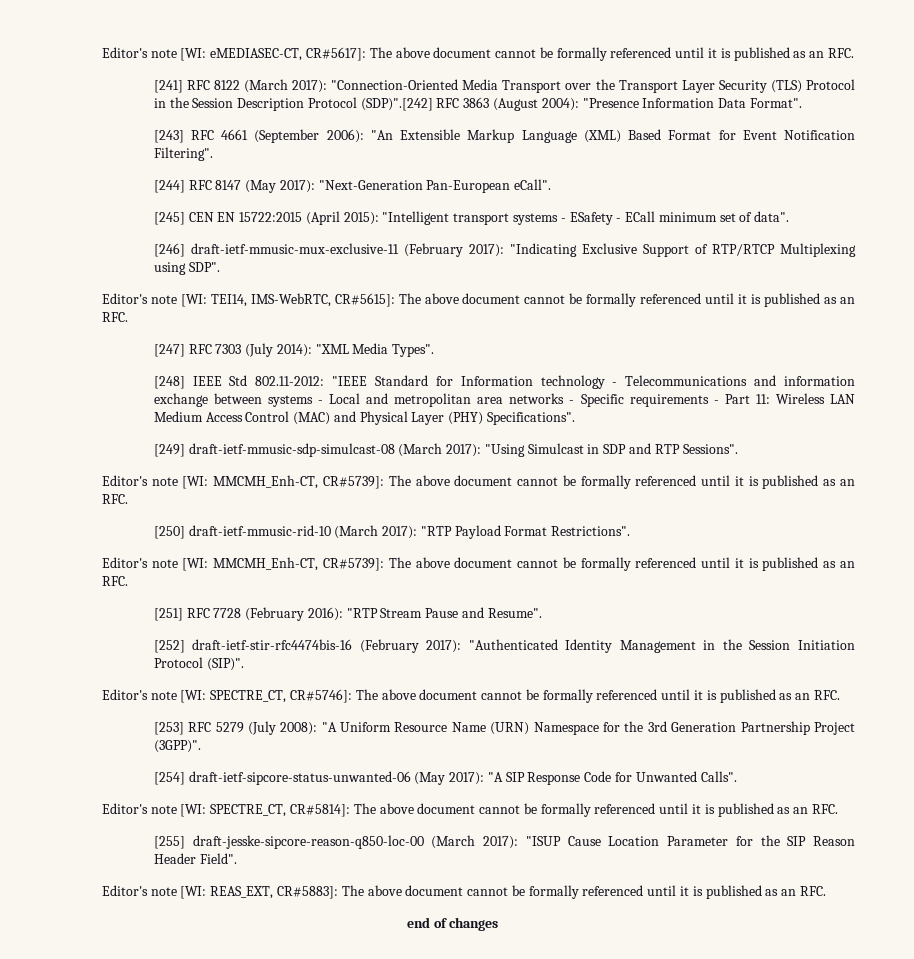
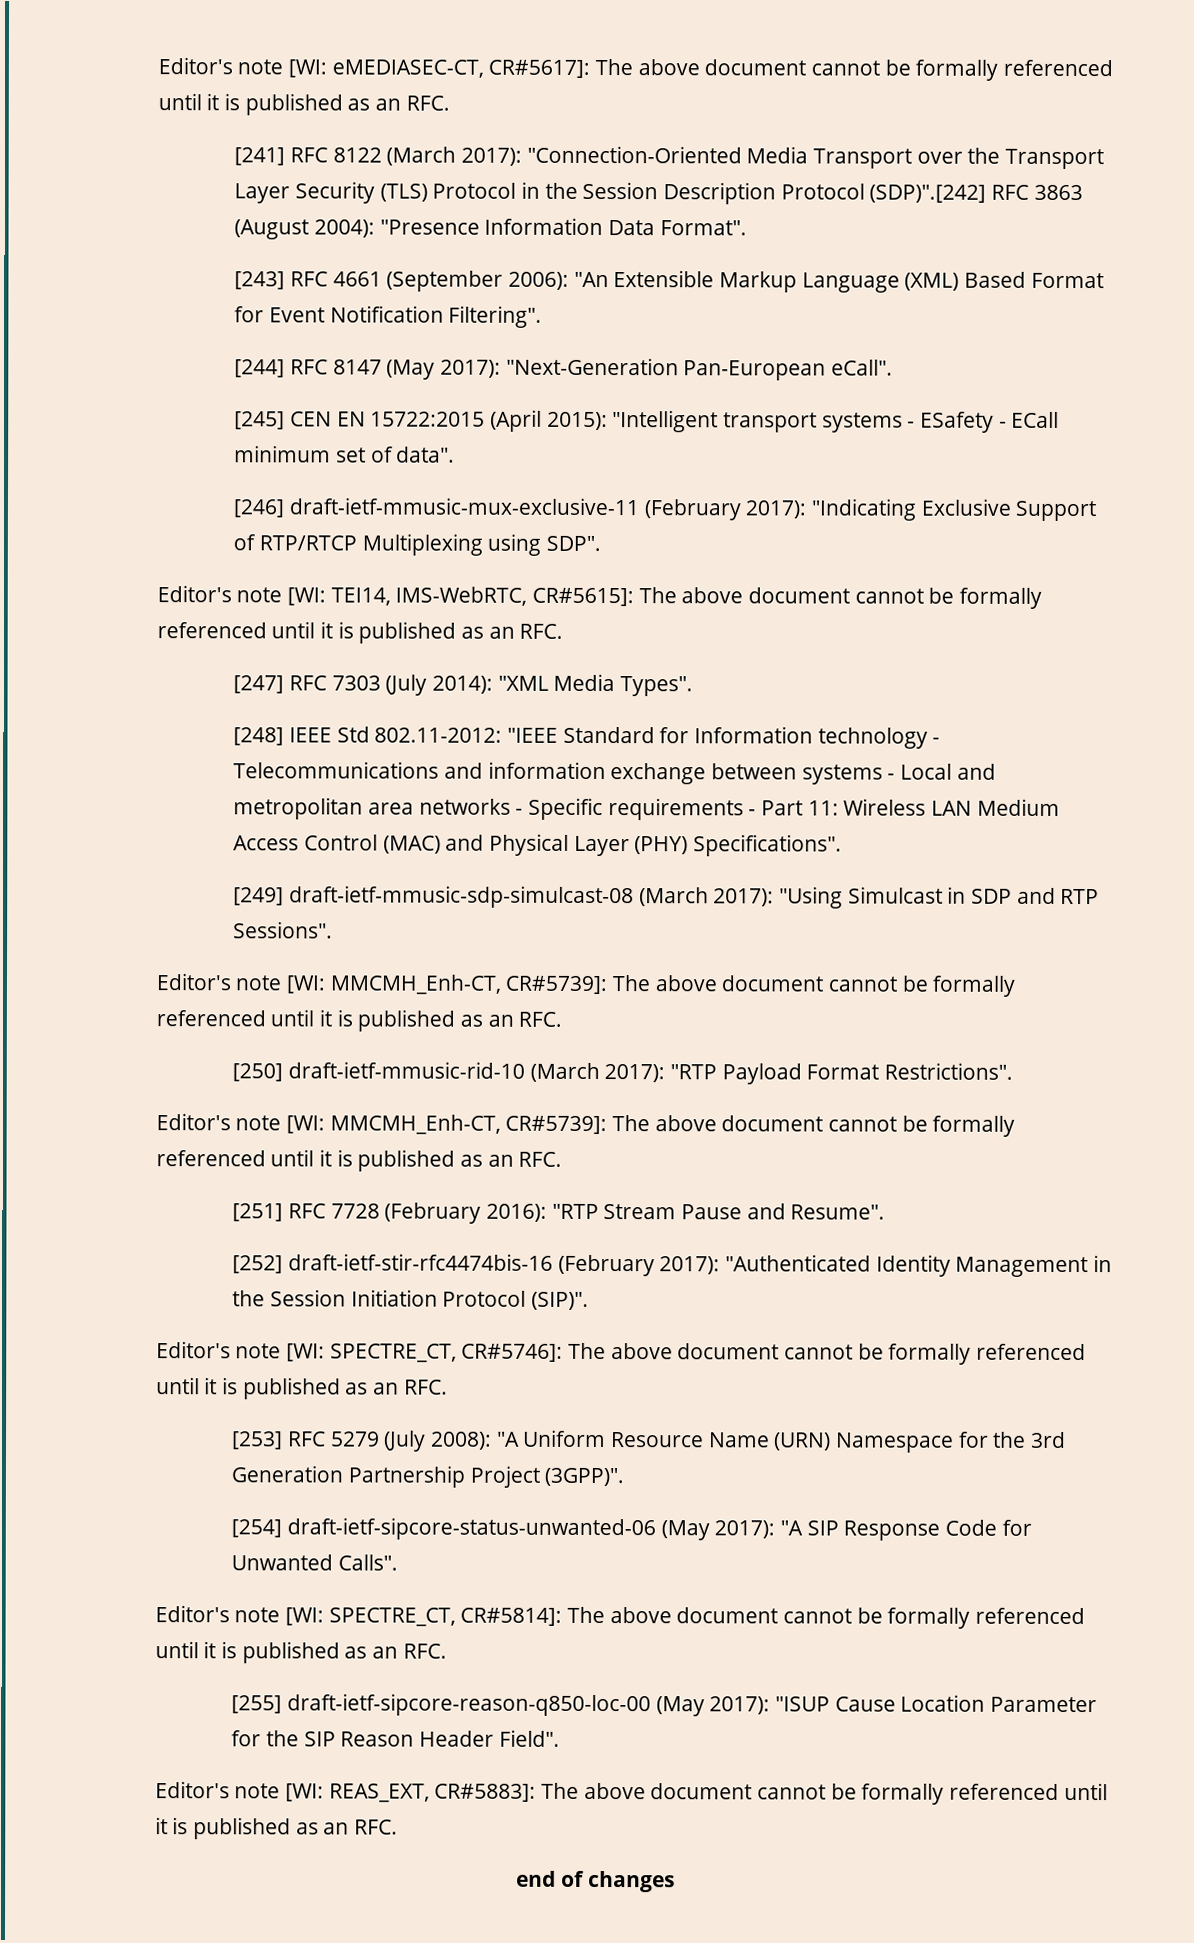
[192,835,476,849] draft-jesske-sipcore-reason-q850-loc-00 (March -> [287,1693,705,1717] draft-ietf-sipcore-reason-q850-loc-00 (May

